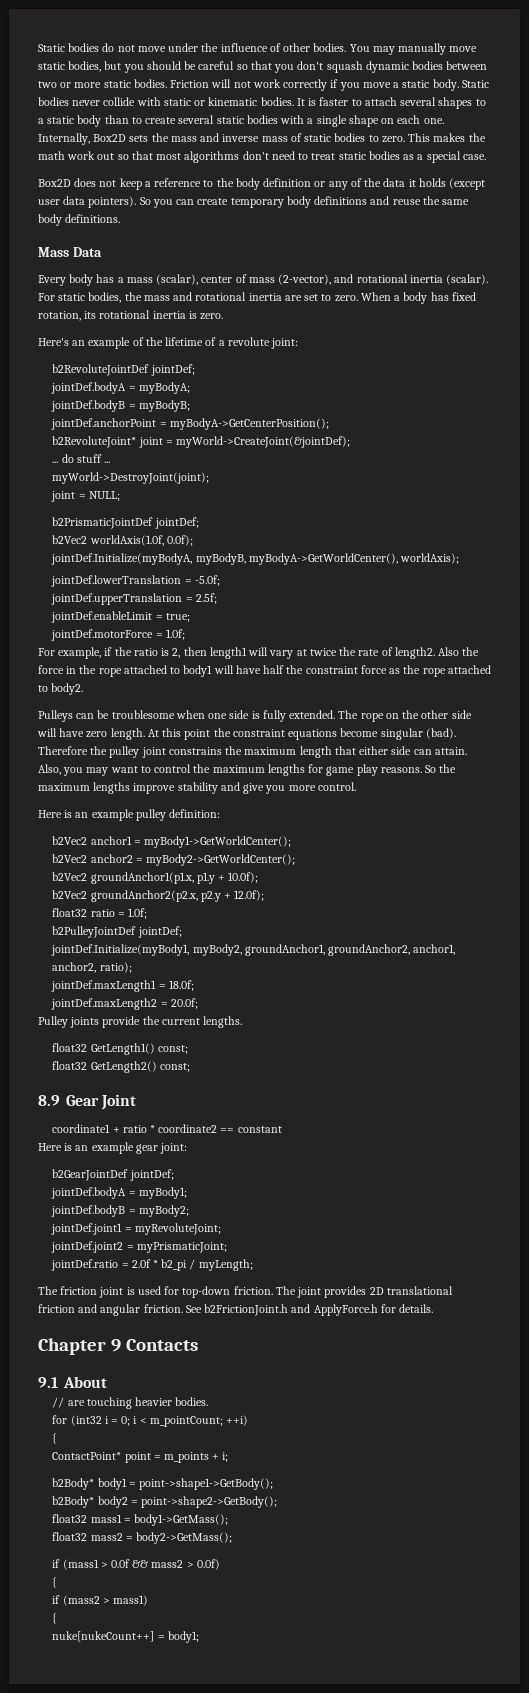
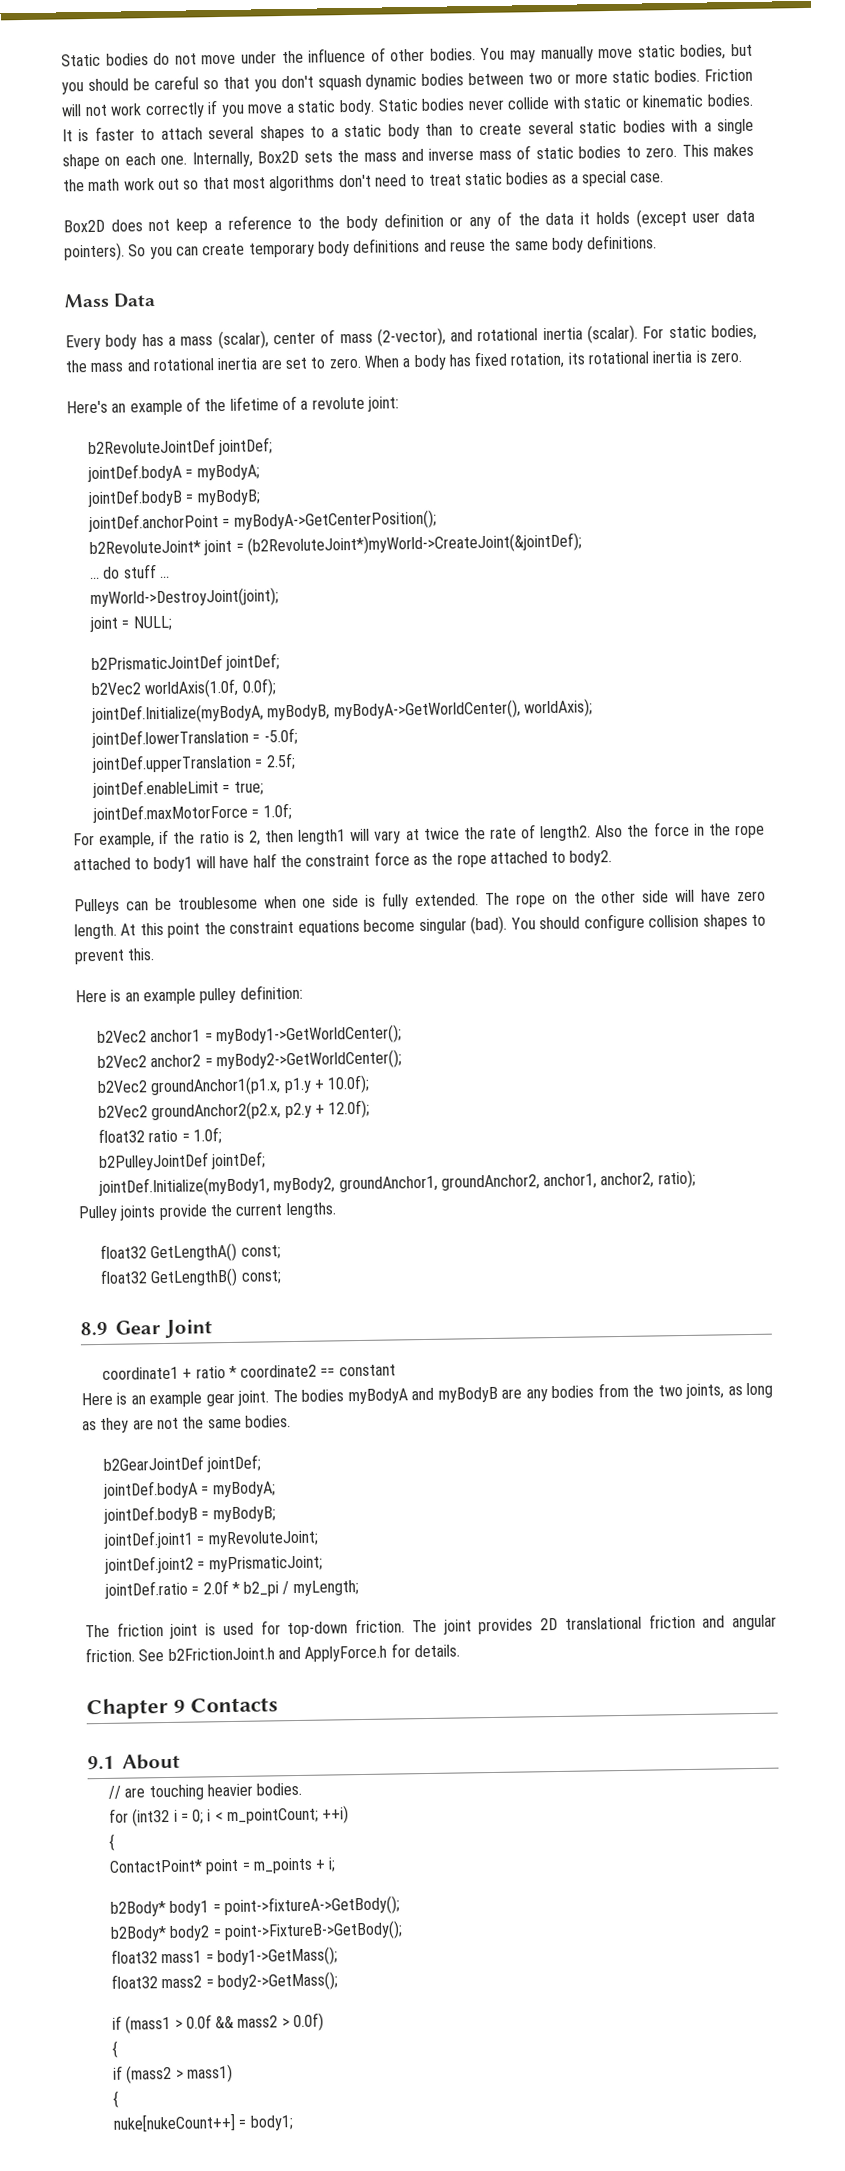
[175,436,350,448] myWorld->CreateJoint(&jointDef); -> [246,532,582,556] (b2RevoluteJoint*)myWorld->CreateJoint(&jointDef);
[51,629,154,641] jointDef.motorForce -> [91,803,248,824] jointDef.maxMotorForce
[38,746,467,758] [38,764,457,776] [38,782,356,794] Therefore the pulley joint constrains the maximum length that either side can attain. Also, you may want to control the maximum lengths for game play reasons. So the maximum lengths improve stability and give you more control. -> [510,913,767,932] [74,948,156,965] You should configure collision shapes to prevent this.
[51,980,194,992] [51,998,198,1010] // jointDef.maxLength1 = 18.0f; // jointDef.maxLength2 = 20.0f; -> (696, 1179) none
[90,1043,155,1055] GetLength1() -> [150,1242,238,1263] GetLengthA()
[90,1061,157,1073] GetLength2() -> [150,1267,239,1288] GetLengthB()
[160,1143,188,1154] joint: -> [237,1382,774,1406] [82,1415,291,1433] joint. The bodies myBodyA and myBodyB are any bodies from the two joints, as long as they are not the same bodies.
[138,1187,187,1199] [51,1205,189,1217] myBody1; // jointDef.bodyB = myBody2; -> [212,1481,276,1498] [102,1505,276,1524] myBodyA; // jointDef.bodyB = myBodyB;
[138,1478,273,1490] point->shape1->GetBody(); -> [223,1895,400,1917] point->fixtureA->GetBody();
[140,1496,277,1508] point->shape2->GetBody(); -> [223,1920,403,1942] point->FixtureB->GetBody();

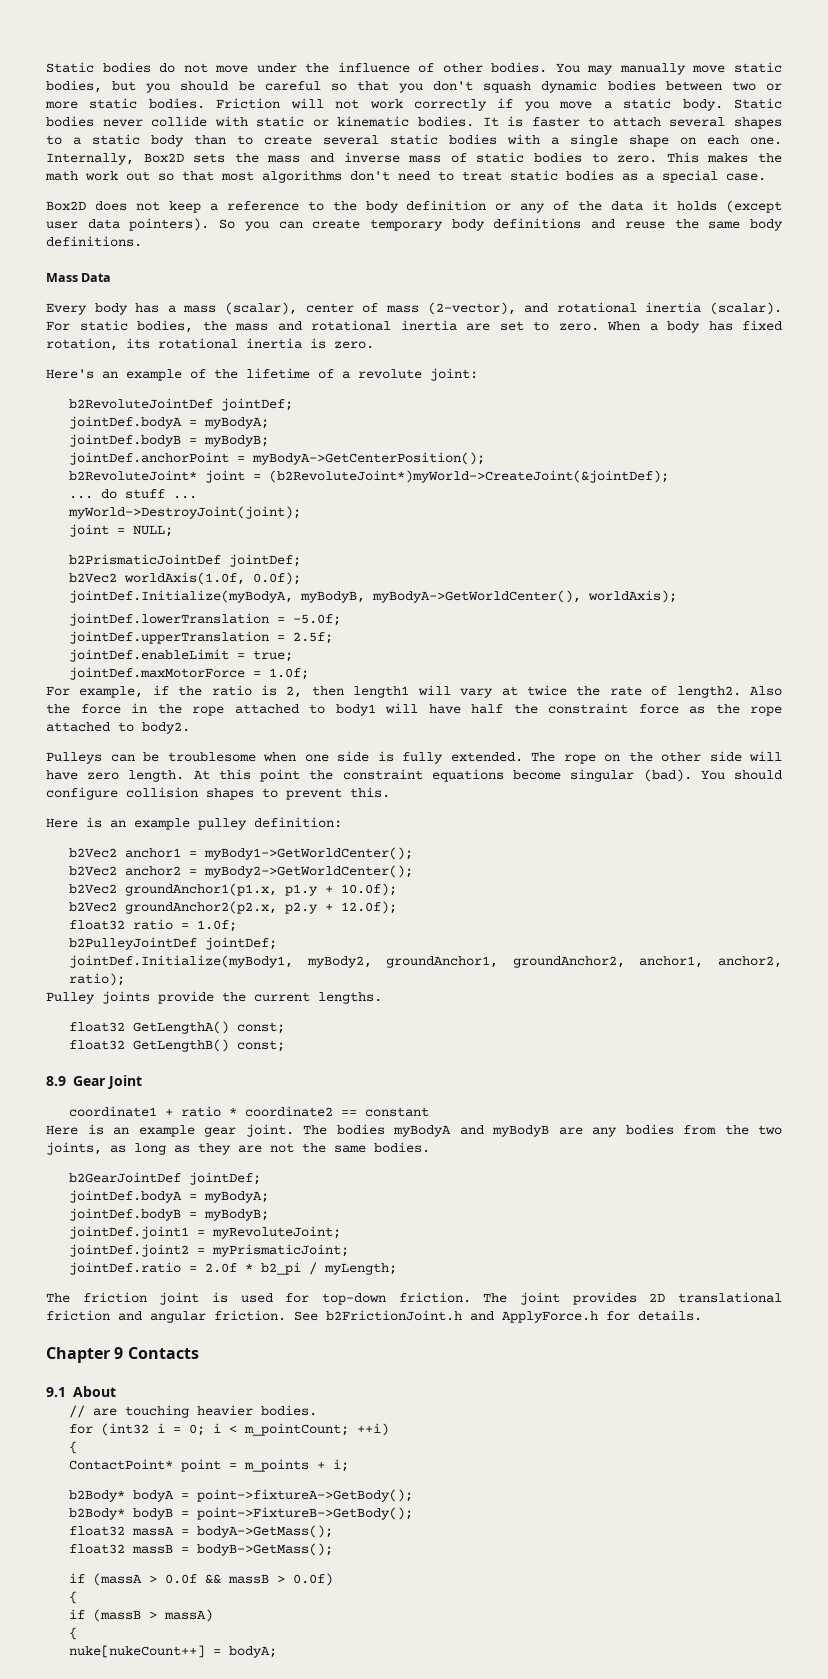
[169,1900,210,1916] body1 -> [133,1490,175,1502] bodyA
[169,1925,211,1941] body2 -> [133,1508,174,1520] bodyB
[161,1946,338,1967] [110,1971,338,1992] [111,2014,172,2034] mass1 = body1->GetMass(); // float32 mass2 = body2->GetMass(); // if (mass1 -> [132,1525,334,1538] [69,1543,334,1556] [69,1573,143,1586] massA = bodyA->GetMass(); // float32 massB = bodyB->GetMass(); // if (massA
[237,2015,279,2028] mass2 -> [228,1574,270,1584] massB
[126,2064,233,2084] (mass2 > mass1) -> [93,1609,214,1622] (massB > massA)
[249,2115,294,2131] body1; -> [229,1646,278,1658] bodyA;

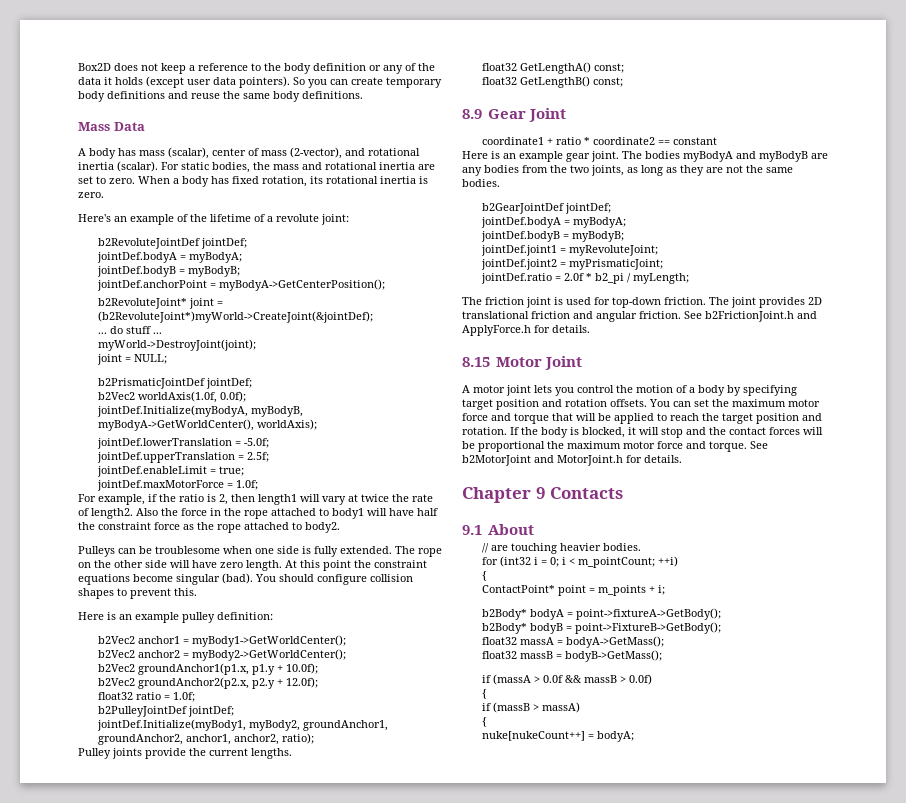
[46,62,782,75] [46,80,782,93] [45,98,783,111] [46,116,782,129] [46,134,782,147] [46,152,783,165] [45,170,766,183] Static bodies do not move under the influence of other bodies. You may manually move static bodies, but you should be careful so that you don't squash dynamic bodies between two or more static bodies. Friction will not work correctly if you move a static body. Static bodies never collide with static or kinematic bodies. It is faster to attach several shapes to a static body than to create several static bodies with a single shape on each one. Internally, Box2D sets the mass and inverse mass of static bodies to zero. This makes the math work out so that most algorithms don't need to treat static bodies as a special case. // -> (78, 67) none
[46,303,176,315] Every body has a -> [78,148,136,159] A body has
(702, 1315) none -> [462,356,582,370] [462,385,797,396] [462,399,820,410] [462,413,822,424] [462,427,823,438] [462,441,768,452] [462,455,682,466] // 8.15 Motor Joint // A motor joint lets you control the motion of a body by specifying target position and rotation offsets. You can set the maximum motor force and torque that will be applied to reach the target position and rotation. If the body is blocked, it will stop and the contact forces will be proportional the maximum motor force and torque. See b2MotorJoint and MotorJoint.h for details.

